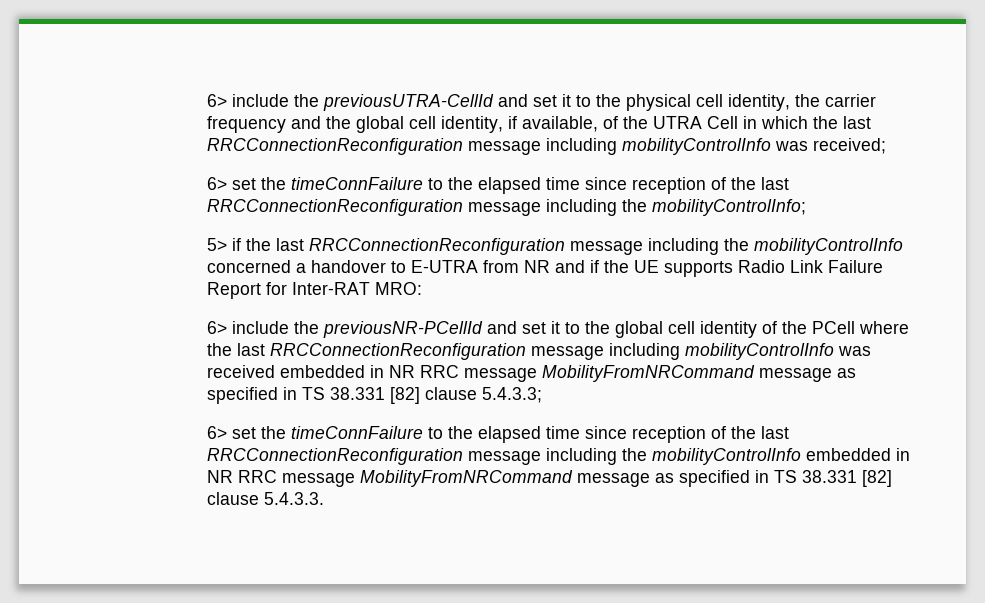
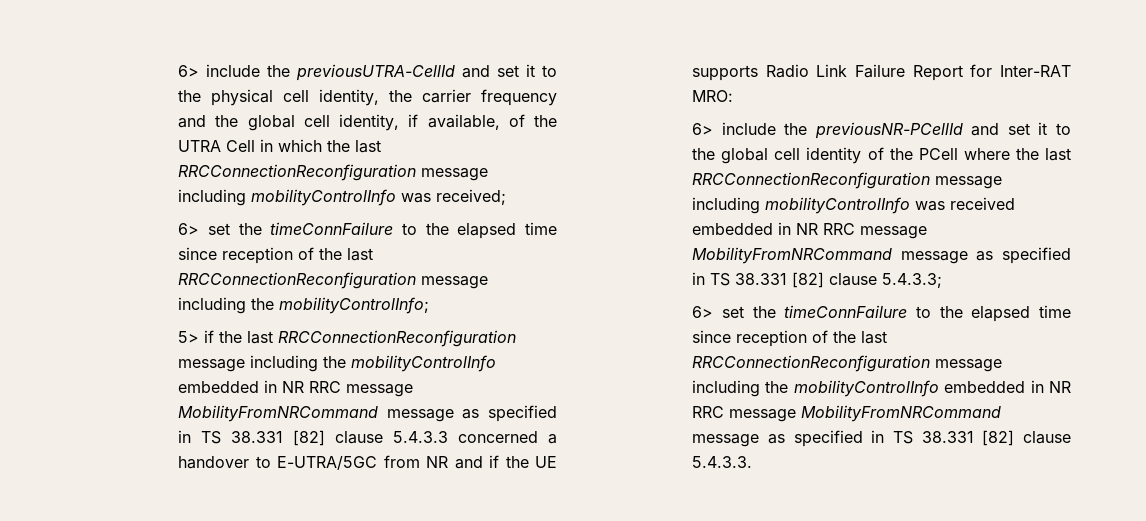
(904, 246) none -> [178,380,414,397] [178,405,557,422] [178,430,449,446] embedded in NR RRC message MobilityFromNRCommand message as specified in TS 38.331 [82] clause 5.4.3.3
[411,260,479,273] E-UTRA -> [277,456,378,470] E-UTRA/5GC

